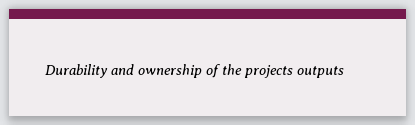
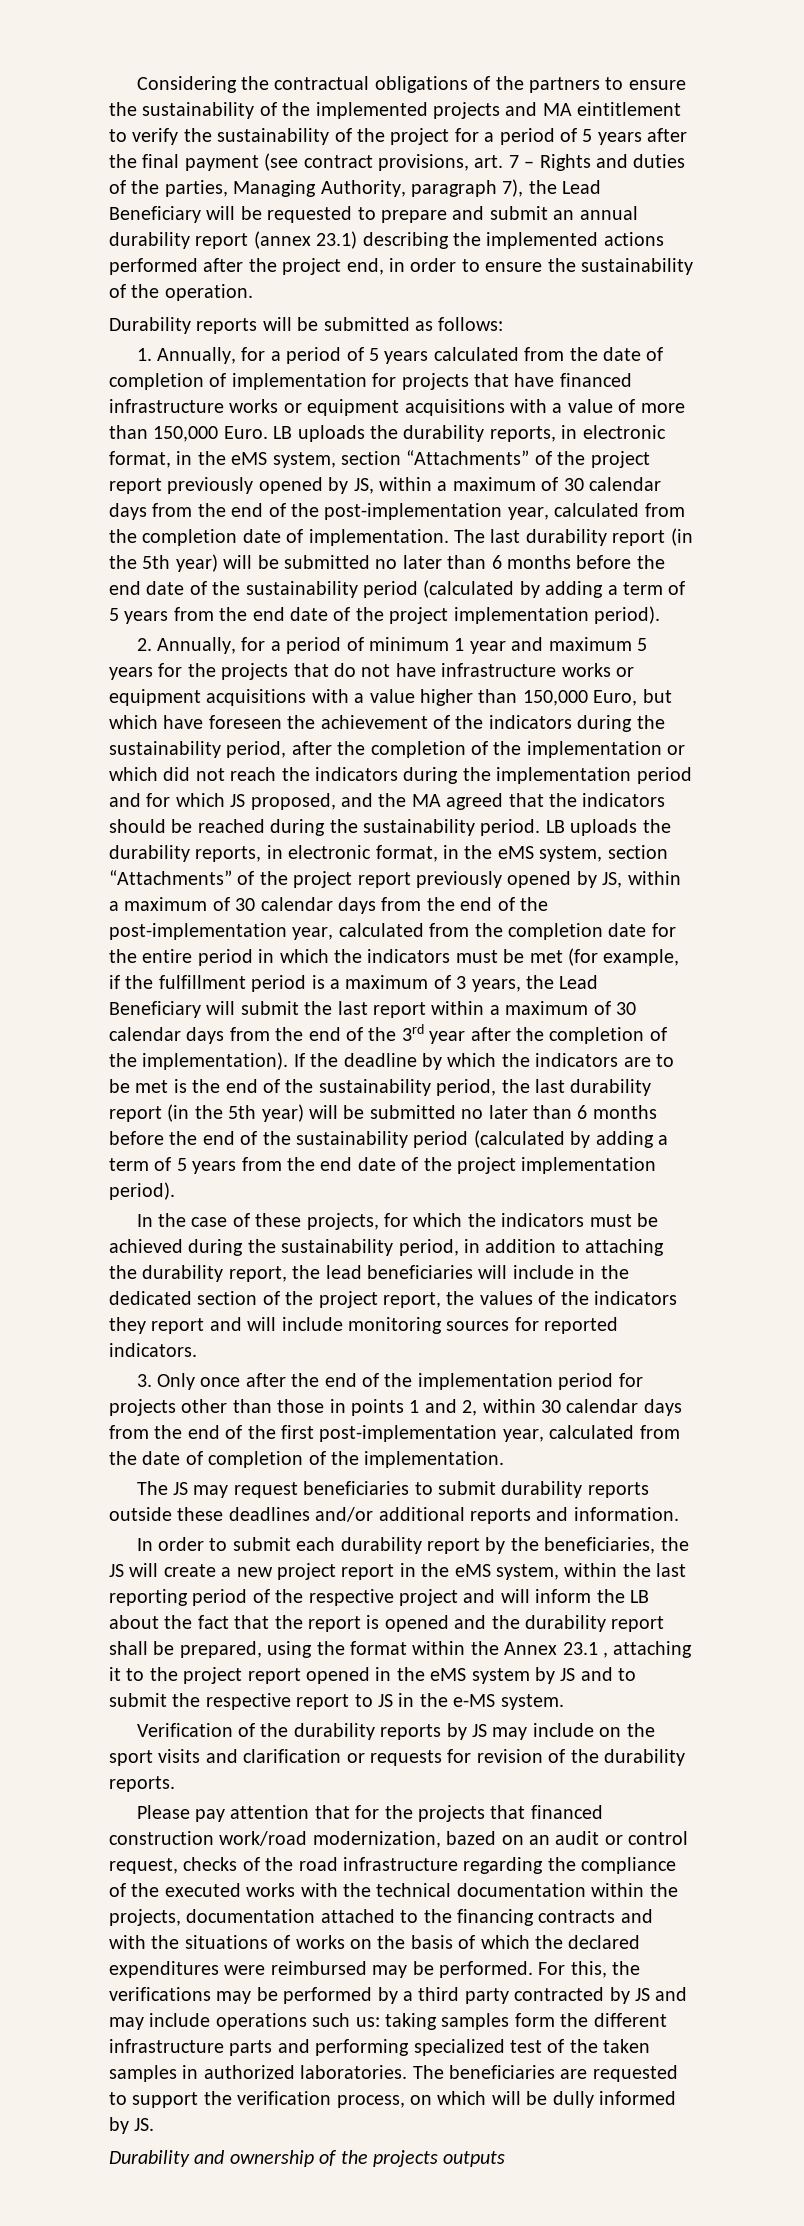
(45, 71) none -> [136,76,686,93] [109,102,682,119] [109,128,688,145] [109,153,686,171] [109,179,602,197] [109,206,638,223] [109,231,664,249] [109,258,693,275] [109,284,253,301] [109,317,504,334] [136,347,664,364] [109,373,632,390] [109,399,685,416] [109,425,666,442] [109,450,650,468] [109,477,661,494] [109,503,685,520] [109,528,693,546] [109,554,665,572] [109,580,686,598] [109,606,660,624] [136,637,648,654] [109,663,634,680] [109,689,672,706] [109,715,665,732] [109,741,686,758] [109,767,692,784] [109,793,666,810] [109,819,671,836] [109,845,668,862] [109,870,681,888] [109,897,548,914] [109,923,676,940] [109,948,680,966] [109,975,599,992] [109,1001,636,1018] [109,1024,667,1044] [109,1052,674,1070] [109,1079,652,1096] [109,1104,657,1122] [109,1130,668,1148] [109,1157,657,1174] [109,1182,175,1200] [136,1213,659,1230] [109,1239,665,1256] [109,1265,629,1282] [109,1291,677,1308] [109,1317,619,1334] [109,1343,197,1357] [136,1373,643,1390] [109,1399,682,1416] [109,1425,680,1442] [109,1451,505,1468] [136,1481,649,1498] [109,1507,679,1524] [136,1537,689,1554] [109,1563,687,1580] [109,1589,649,1606] [109,1615,665,1632] [109,1641,693,1658] [109,1667,637,1684] [109,1693,564,1710] [136,1723,655,1740] [109,1749,685,1766] [109,1776,175,1792] [136,1805,603,1822] [109,1831,689,1848] [109,1857,677,1874] [109,1883,678,1897] [109,1909,653,1926] [109,1935,641,1949] [109,1961,641,1978] [109,1987,688,2004] [109,2013,667,2030] [109,2039,651,2056] [109,2065,678,2082] [109,2091,676,2108] [109,2117,155,2134] Considering the contractual obligations of the partners to ensure the sustainability of the implemented projects and MA eintitlement to verify the sustainability of the project for a period of 5 years after the final payment (see contract provisions, art. 7 – Rights and duties of the parties, Managing Authority, paragraph 7), the Lead Beneficiary will be requested to prepare and submit an annual durability report (annex 23.1) describing the implemented actions performed after the project end, in order to ensure the sustainability of the operation. // Durability reports will be submitted as follows: // 1. Annually, for a period of 5 years calculated from the date of completion of implementation for projects that have financed infrastructure works or equipment acquisitions with a value of more than 150,000 Euro. LB uploads the durability reports, in electronic format, in the eMS system, section “Attachments” of the project report previously opened by JS, within a maximum of 30 calendar days from the end of the post-implementation year, calculated from the completion date of implementation. The last durability report (in the 5th year) will be submitted no later than 6 months before the end date of the sustainability period (calculated by adding a term of 5 years from the end date of the project implementation period). // 2. Annually, for a period of minimum 1 year and maximum 5 years for the projects that do not have infrastructure works or equipment acquisitions with a value higher than 150,000 Euro, but which have foreseen the achievement of the indicators during the sustainability period, after the completion of the implementation or which did not reach the indicators during the implementation period and for which JS proposed, and the MA agreed that the indicators should be reached during the sustainability period. LB uploads the durability reports, in electronic format, in the eMS system, section “Attachments” of the project report previously opened by JS, within a maximum of 30 calendar days from the end of the post-implementation year, calculated from the completion date for the entire period in which the indicators must be met (for example, if the fulfillment period is a maximum of 3 years, the Lead Beneficiary will submit the last report within a maximum of 30 calendar days from the end of the 3rd year after the completion of the implementation). If the deadline by which the indicators are to be met is the end of the sustainability period, the last durability report (in the 5th year) will be submitted no later than 6 months before the end of the sustainability period (calculated by adding a term of 5 years from the end date of the project implementation period). // In the case of these projects, for which the indicators must be achieved during the sustainability period, in addition to attaching the durability report, the lead beneficiaries will include in the dedicated section of the project report, the values of the indicators they report and will include monitoring sources for reported indicators. // 3. Only once after the end of the implementation period for projects other than those in points 1 and 2, within 30 calendar days from the end of the first post-implementation year, calculated from the date of completion of the implementation. // The JS may request beneficiaries to submit durability reports outside these deadlines and/or additional reports and information. // In order to submit each durability report by the beneficiaries, the JS will create a new project report in the eMS system, within the last reporting period of the respective project and will inform the LB about the fact that the report is opened and the durability report shall be prepared, using the format within the Annex 23.1 , attaching it to the project report opened in the eMS system by JS and to submit the respective report to JS in the e-MS system. // Verification of the durability reports by JS may include on the sport visits and clarification or requests for revision of the durability reports. // Please pay attention that for the projects that financed construction work/road modernization, bazed on an audit or control request, checks of the road infrastructure regarding the compliance of the executed works with the technical documentation within the projects, documentation attached to the financing contracts and with the situations of works on the basis of which the declared expenditures were reimbursed may be performed. For this, the verifications may be performed by a third party contracted by JS and may include operations such us: taking samples form the different infrastructure parts and performing specialized test of the taken samples in authorized laboratories. The beneficiaries are requested to support the verification process, on which will be dully informed by JS. //

